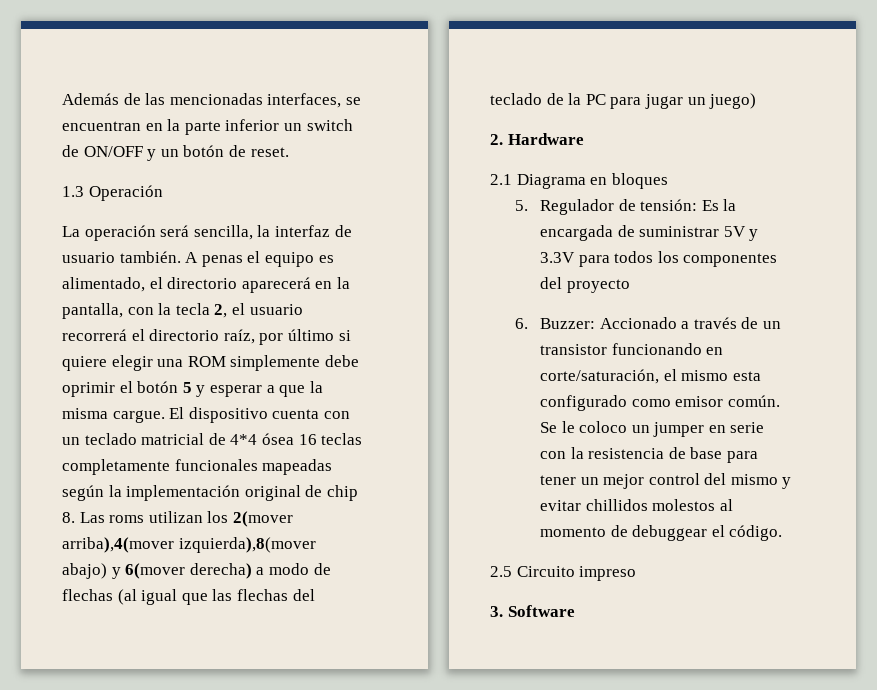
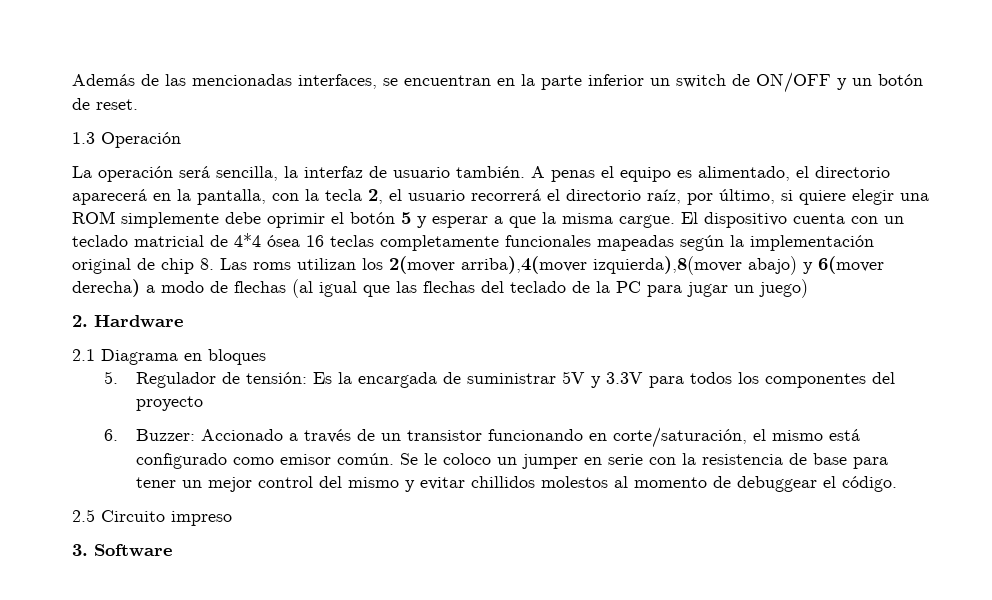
[287,329,334,341] último -> [719,189,775,204] último,
[732,371,761,381] esta -> [829,429,861,441] está

